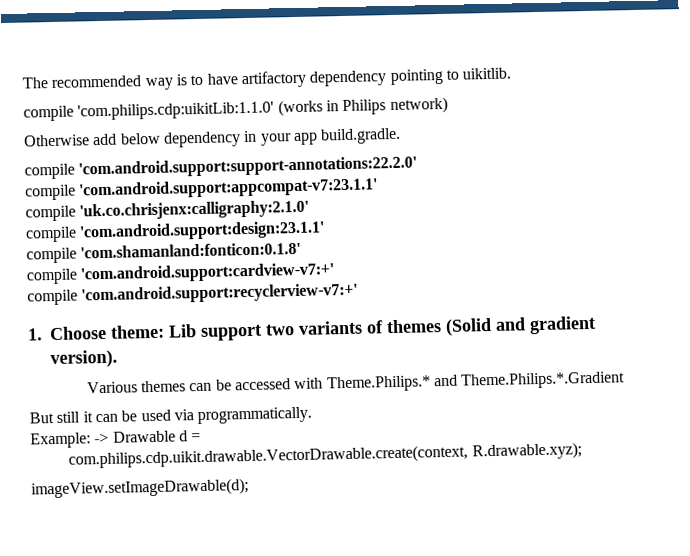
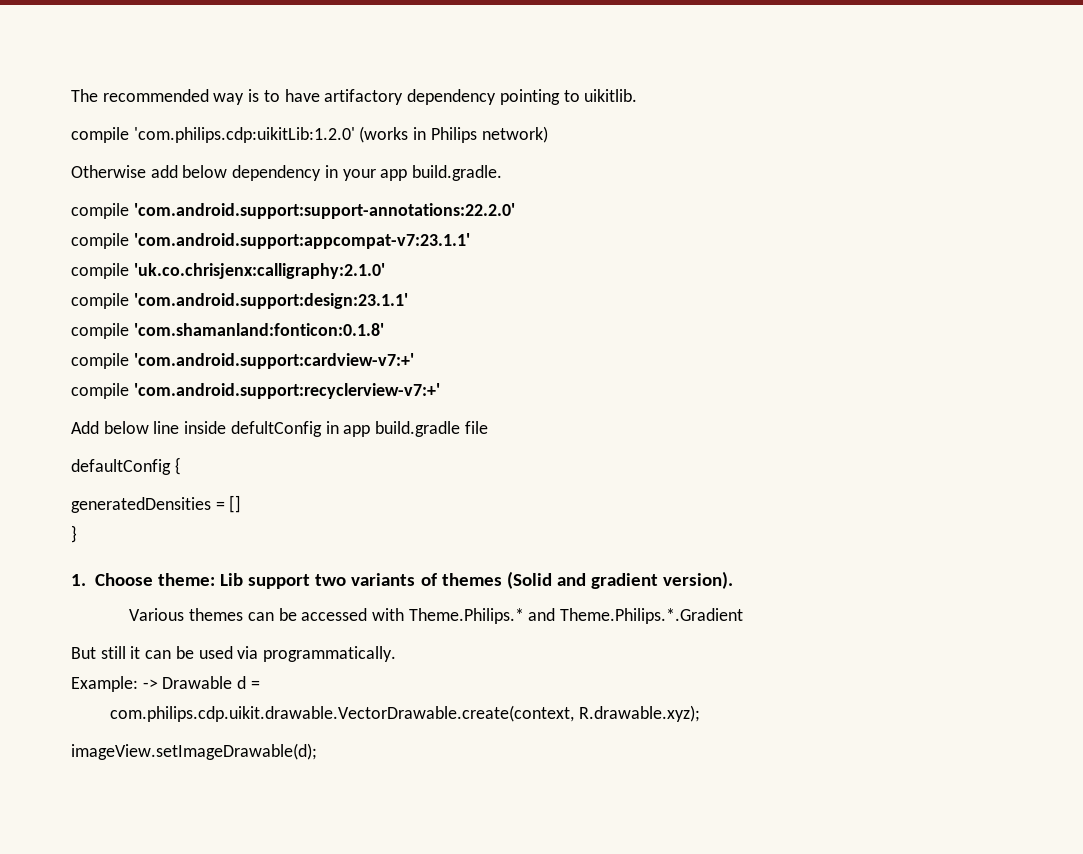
[77,101,275,121] 'com.philips.cdp:uikitLib:1.1.0' -> [133,127,355,143] 'com.philips.cdp:uikitLib:1.2.0'
(359, 293) none -> [71,421,488,437] [71,457,181,475] [71,495,242,513] [71,525,77,543] // Add below line inside defultConfig in app build.gradle file // defaultConfig { // generatedDensities = [] // }

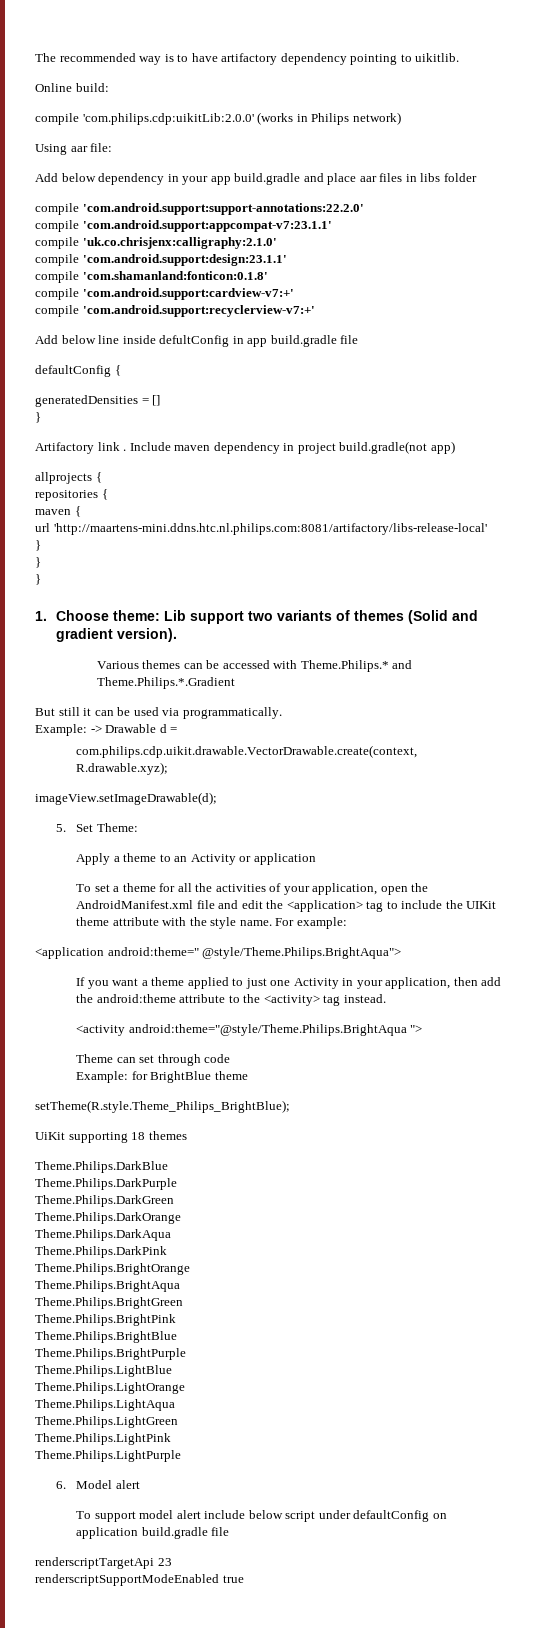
[71,127,355,143] // compile 'com.philips.cdp:uikitLib:1.2.0' -> [35,83,109,92] [35,113,254,125] // Online build: // compile 'com.philips.cdp:uikitLib:2.0.0'
[71,165,178,178] Otherwise add -> [35,143,113,155] [35,173,58,182] Using aar file: // Add
[412,165,503,181] build.gradle. -> [234,173,477,185] build.gradle and place aar files in libs folder
(77, 534) none -> [35,441,455,454] [35,472,102,484] [35,489,108,501] [35,506,81,517] [35,523,487,535] [35,540,41,551] [35,557,41,568] [35,574,41,585] // Artifactory link . Include maven dependency in project build.gradle(not app) // allprojects { // repositories { // maven { // url 'http://maartens-mini.ddns.htc.nl.philips.com:8081/artifactory/libs-release-local' // } // } // }
(317, 751) none -> [55,823,138,832] [76,853,316,865] [76,883,429,895] [76,900,497,912] [76,917,347,929] [35,947,402,959] [76,977,502,989] [76,994,386,1006] [76,1024,423,1036] [76,1054,231,1066] [76,1071,248,1083] [35,1100,290,1113] [35,1131,187,1143] [35,1161,168,1173] [35,1178,177,1190] [35,1195,174,1207] [35,1212,181,1224] [35,1229,171,1241] [35,1246,167,1258] [35,1263,190,1275] [35,1280,180,1292] [35,1297,183,1309] [35,1314,176,1326] [35,1331,177,1343] [35,1348,186,1360] [35,1365,172,1377] [35,1382,185,1394] [35,1399,175,1411] [35,1416,178,1428] [35,1433,171,1445] [35,1450,181,1462] [55,1480,140,1489] [76,1510,447,1522] [76,1527,230,1539] [35,1557,172,1569] [35,1574,244,1586] // 5. Set Theme: // Apply a theme to an Activity or application // To set a theme for all the activities of your application, open the AndroidManifest.xml file and edit the <application> tag to include the UIKit theme attribute with the style name. For example: // <application android:theme=" @style/Theme.Philips.BrightAqua"> // If you want a theme applied to just one Activity in your application, then add the android:theme attribute to the <activity> tag instead. // <activity android:theme="@style/Theme.Philips.BrightAqua "> // Theme can set through code // Example: for BrightBlue theme // setTheme(R.style.Theme_Philips_BrightBlue); // UiKit supporting 18 themes // Theme.Philips.DarkBlue // Theme.Philips.DarkPurple // Theme.Philips.DarkGreen // Theme.Philips.DarkOrange // Theme.Philips.DarkAqua // Theme.Philips.DarkPink // Theme.Philips.BrightOrange // Theme.Philips.BrightAqua // Theme.Philips.BrightGreen // Theme.Philips.BrightPink // Theme.Philips.BrightBlue // Theme.Philips.BrightPurple // Theme.Philips.LightBlue // Theme.Philips.LightOrange // Theme.Philips.LightAqua // Theme.Philips.LightGreen // Theme.Philips.LightPink // Theme.Philips.LightPurple // 6. Model alert // To support model alert include below script under defaultConfig on application build.gradle file // renderscriptTargetApi 23 // renderscriptSupportModeEnabled true

